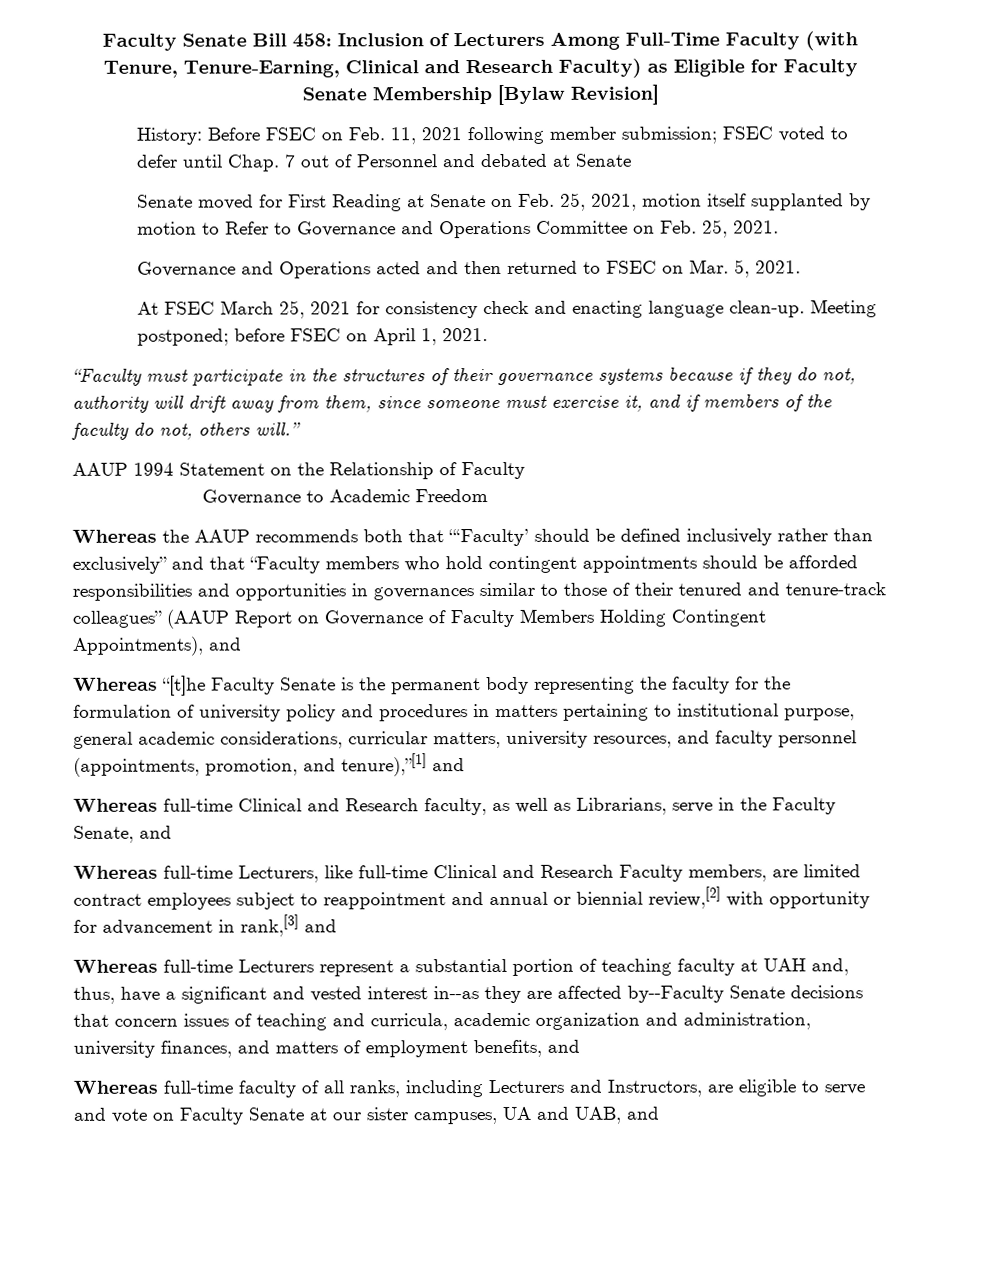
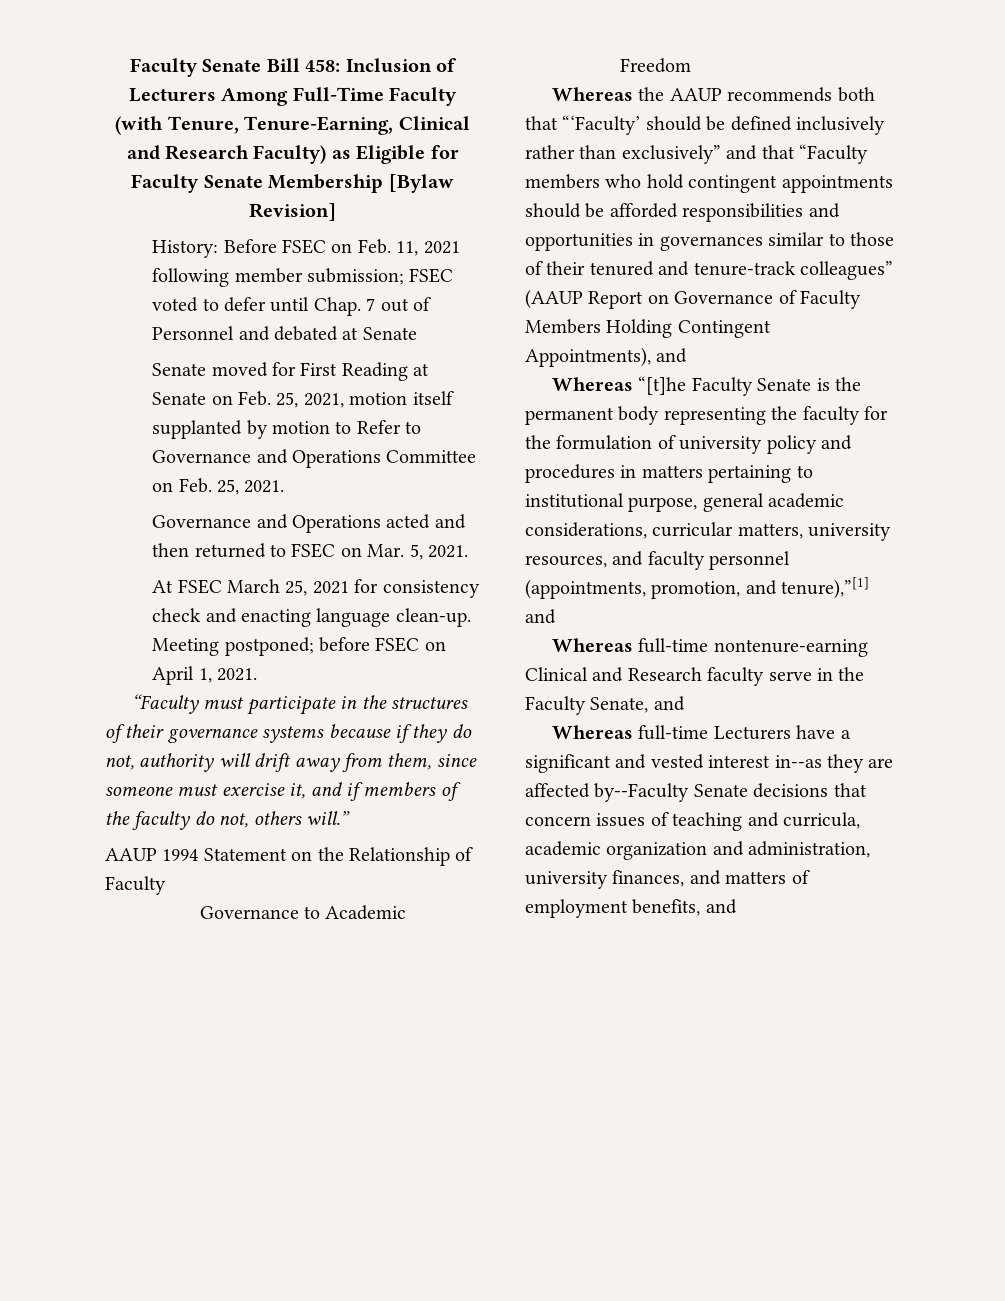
[238,797,667,816] Clinical and Research faculty, as well as Librarians, -> [713,639,868,657] [525,667,765,686] nontenure-earning Clinical and Research faculty
[238,864,861,883] [73,886,870,910] [73,914,337,937] [73,958,849,977] [73,986,115,1004] Lecturers, like full-time Clinical and Research Faculty members, are limited contract employees subject to reappointment and annual or biennial review,[2] with opportunity for advancement in rank,[3] and // Whereas full-time Lecturers represent a substantial portion of teaching faculty at UAH and, thus, -> [713,726,791,740] Lecturers
[73,1079,865,1098] [73,1106,659,1125] // Whereas full-time faculty of all ranks, including Lecturers and Instructors, are eligible to serve and vote on Faculty Senate at our sister campuses, UA and UAB, and -> (737, 906) none

